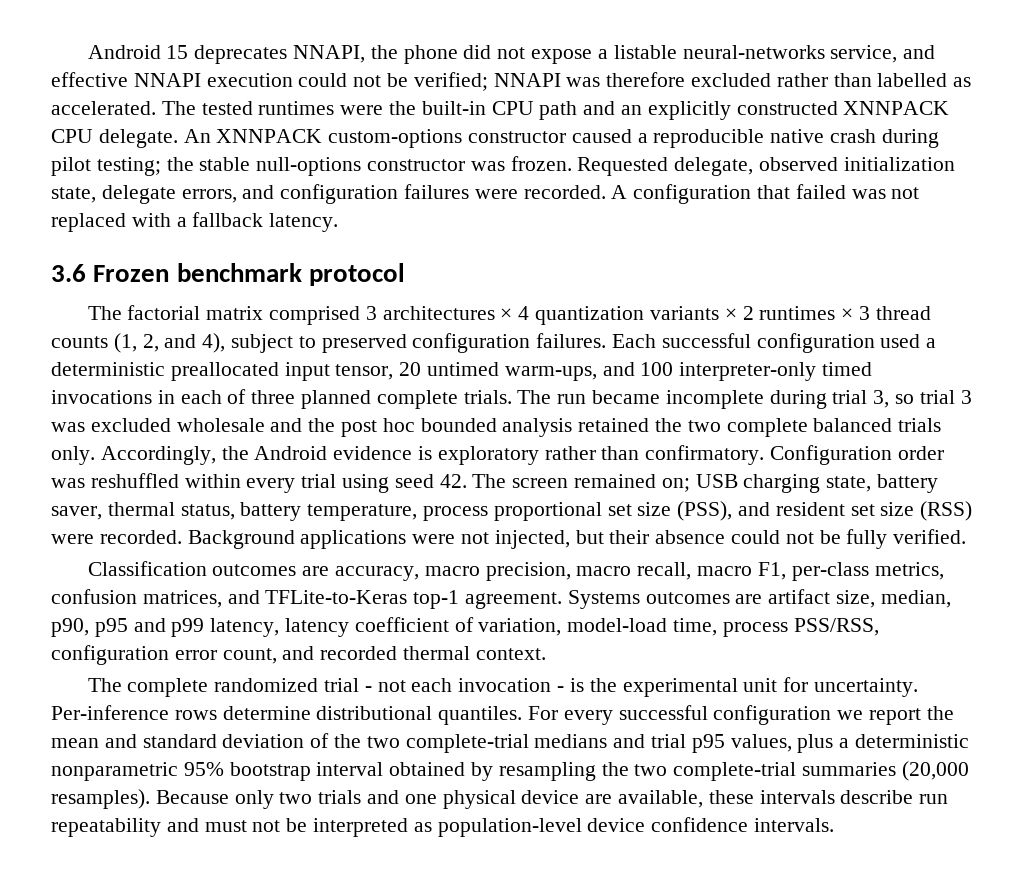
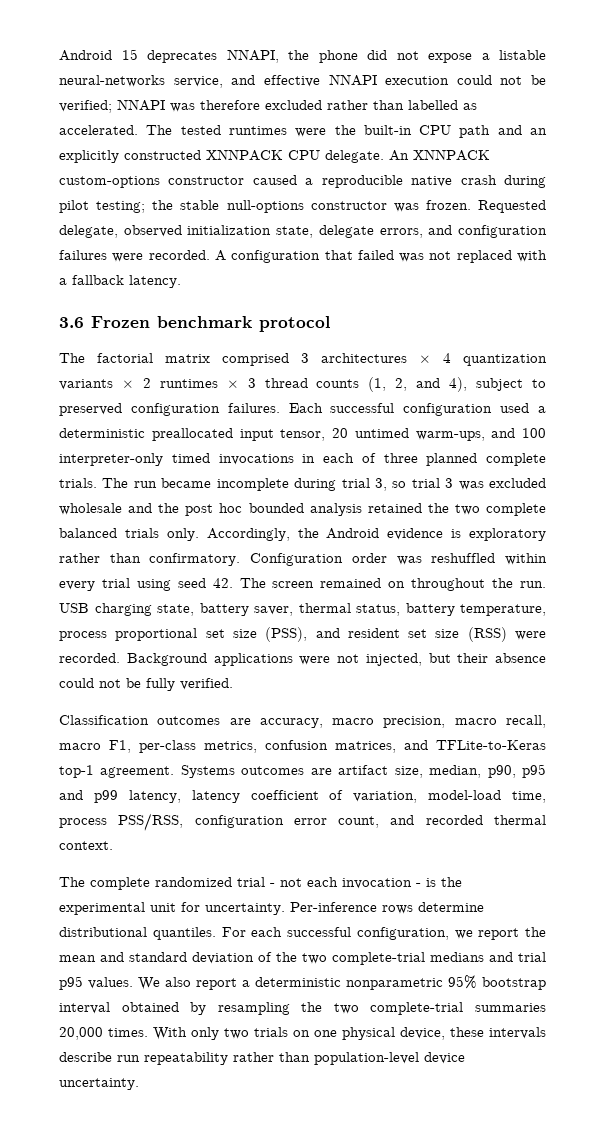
[661,478,690,492] on; -> [388,578,547,591] on throughout the run.
[563,705,832,725] every successful configuration -> [251,927,449,940] each successful configuration,
[730,734,834,753] values, plus -> [88,977,237,990] values. We also report
[901,761,969,781] [51,789,229,809] (20,000 resamples). Because -> [59,1027,187,1040] 20,000 times. With
[367,790,400,804] and -> [293,1030,310,1037] on
[521,790,704,808] device are available, -> [400,1027,445,1040] device,
[166,817,835,837] and must not be interpreted as population-level device confidence intervals. -> [233,1052,465,1065] [59,1078,139,1090] rather than population-level device uncertainty.

